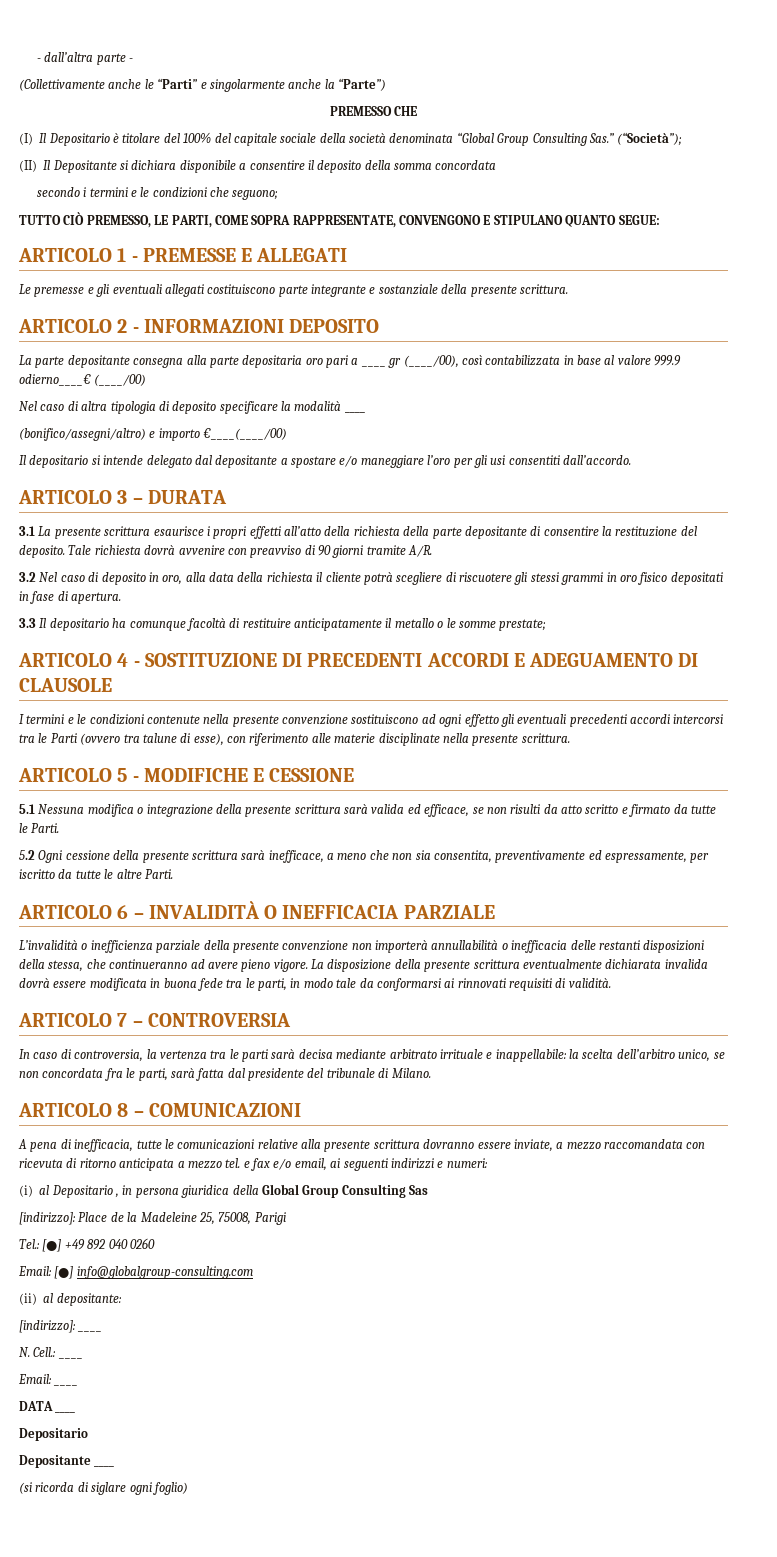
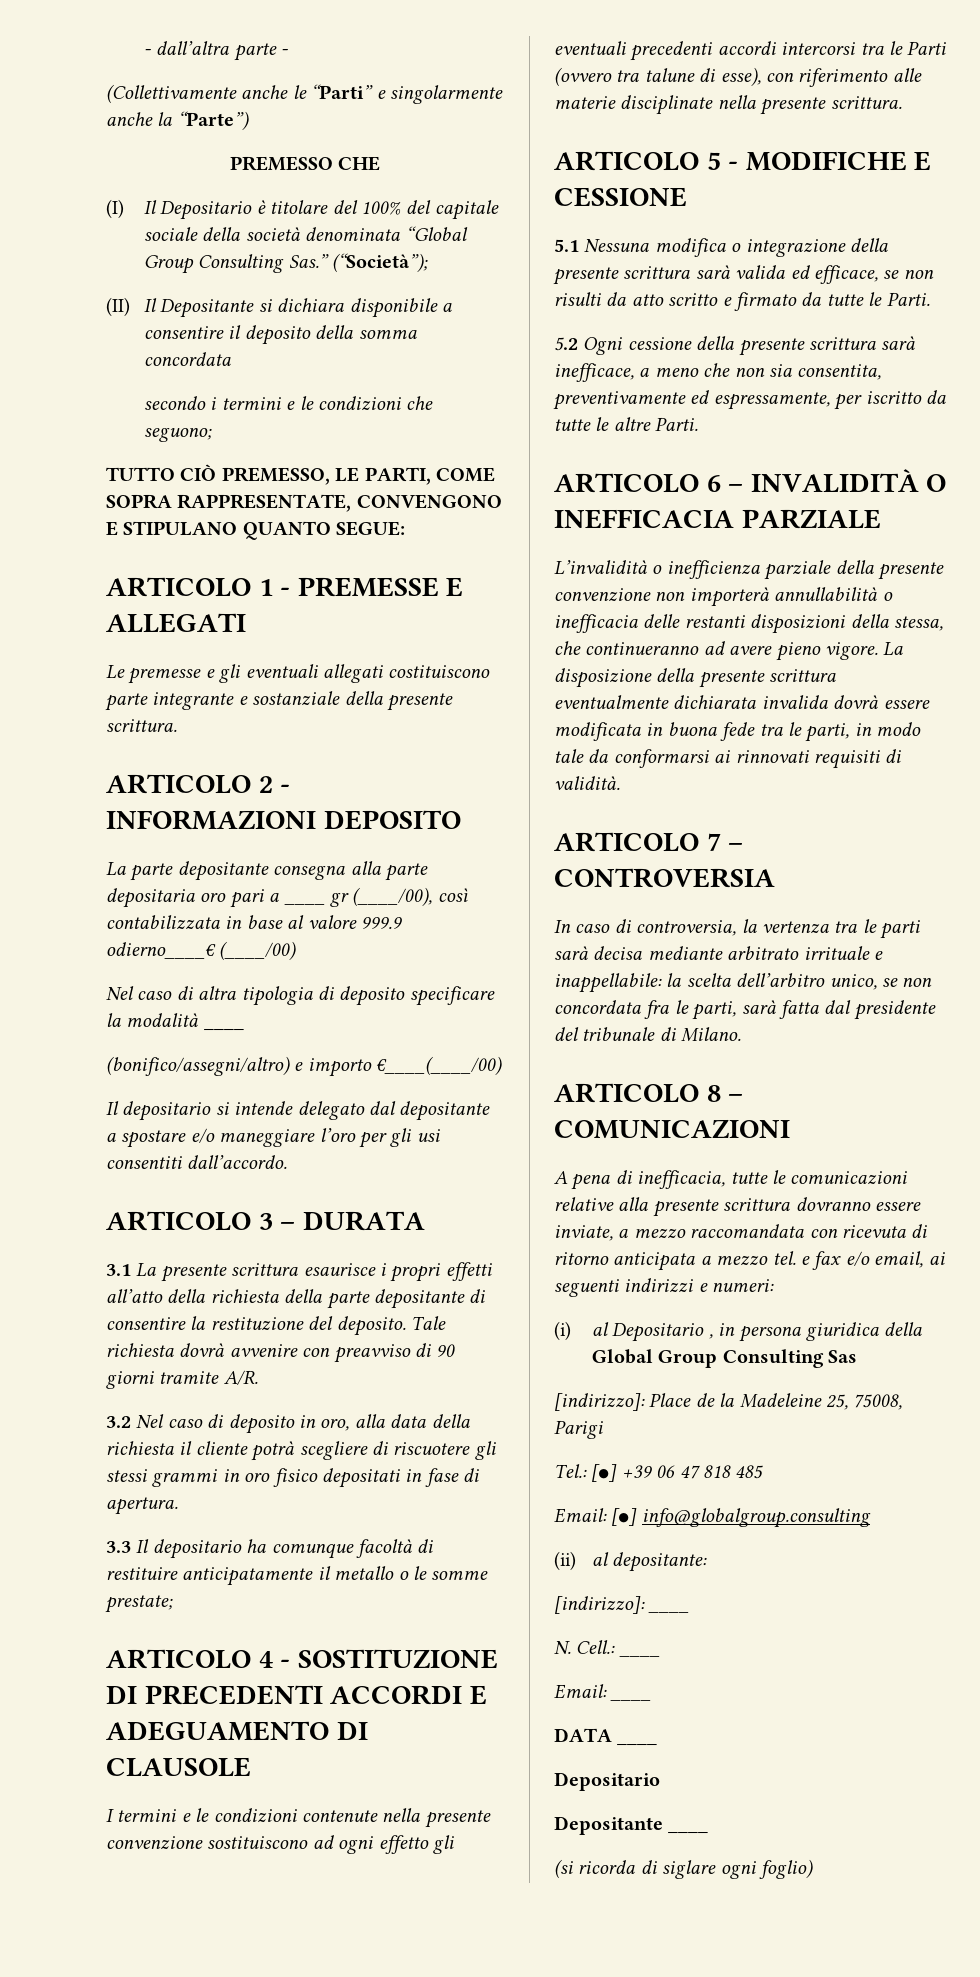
[64,1238,155,1250] +49 892 040 0260 -> [621,1465,764,1479] +39 06 47 818 485
[76,1266,253,1279] info@globalgroup-consulting.com -> [641,1508,871,1528] info@globalgroup.consulting

